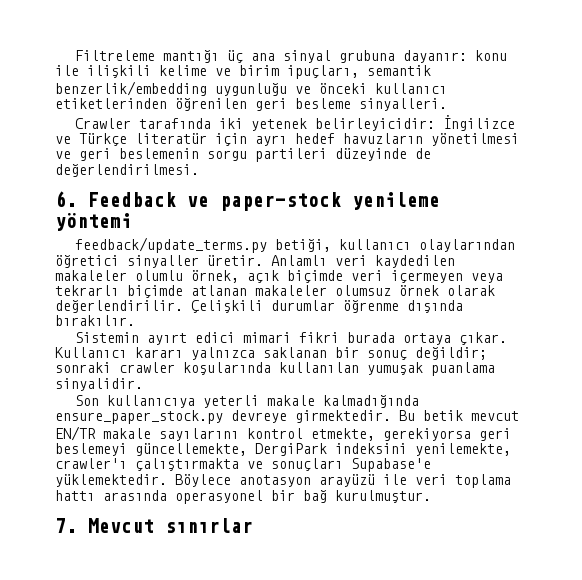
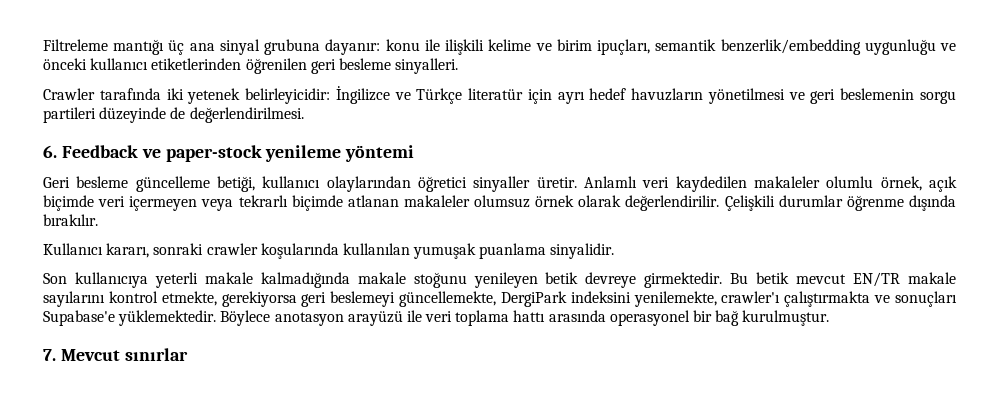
[75,237,268,253] feedback/update_terms.py -> [43,176,210,192] Geri besleme güncelleme
[75,332,508,345] [55,347,487,360] Sistemin ayırt edici mimari fikri burada ortaya çıkar. Kullanıcı kararı yalnızca saklanan bir sonuç değildir; -> [43,243,150,258] Kullanıcı kararı,
[55,410,223,424] ensure_paper_stock.py -> [357,272,579,288] makale stoğunu yenileyen betik

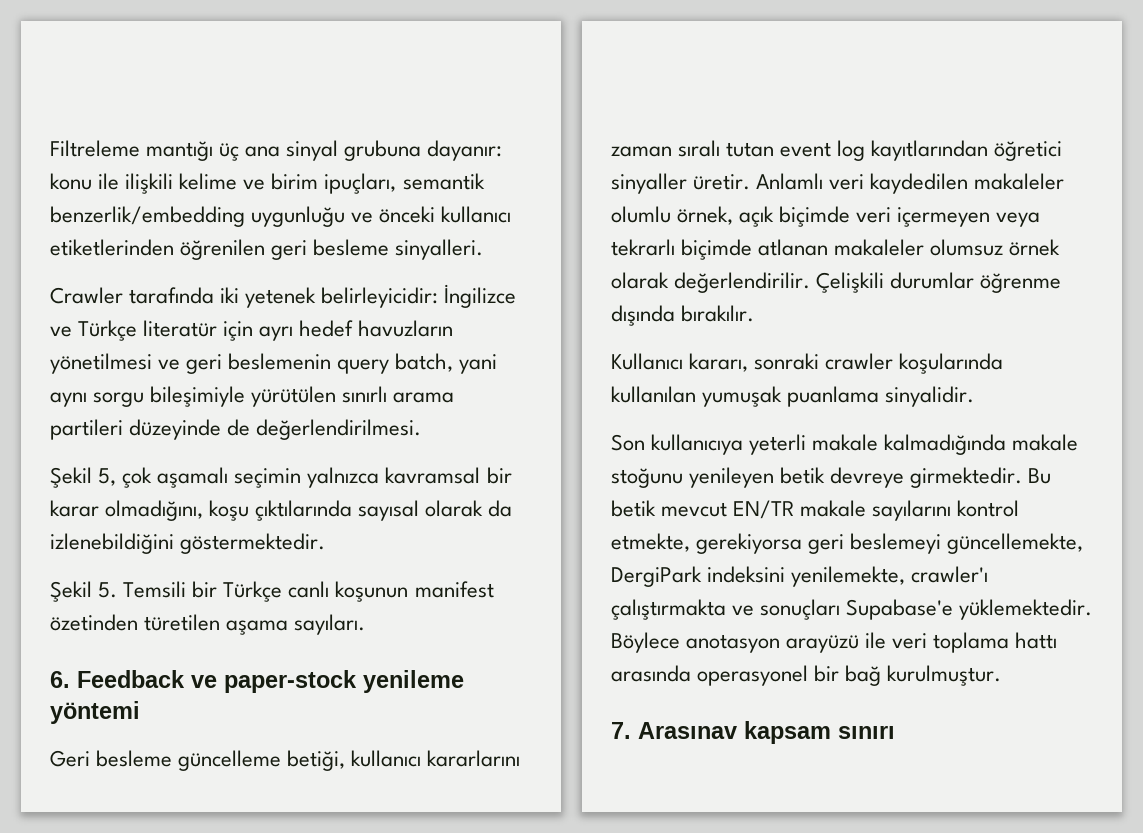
[919,91,956,104] [43,107,304,123] sorgu partileri düzeyinde de değerlendirilmesi. -> [337,353,498,374] [50,386,455,407] [50,419,422,440] [50,467,512,488] [50,500,513,521] [50,533,326,554] [50,581,494,602] [50,614,366,635] query batch, yani aynı sorgu bileşimiyle yürütülen sınırlı arama partileri düzeyinde de değerlendirilmesi. // Şekil 5, çok aşamalı seçimin yalnızca kavramsal bir karar olmadığını, koşu çıktılarında sayısal olarak da izlenebildiğini göstermektedir. // Şekil 5. Temsili bir Türkçe canlı koşunun manifest özetinden türetilen aşama sayıları.
[326,176,411,192] olaylarından -> [427,750,521,767] [611,140,989,161] kararlarını zaman sıralı tutan event log kayıtlarından
[60,348,188,361] Mevcut sınırlar -> [638,721,895,744] Arasınav kapsam sınırı

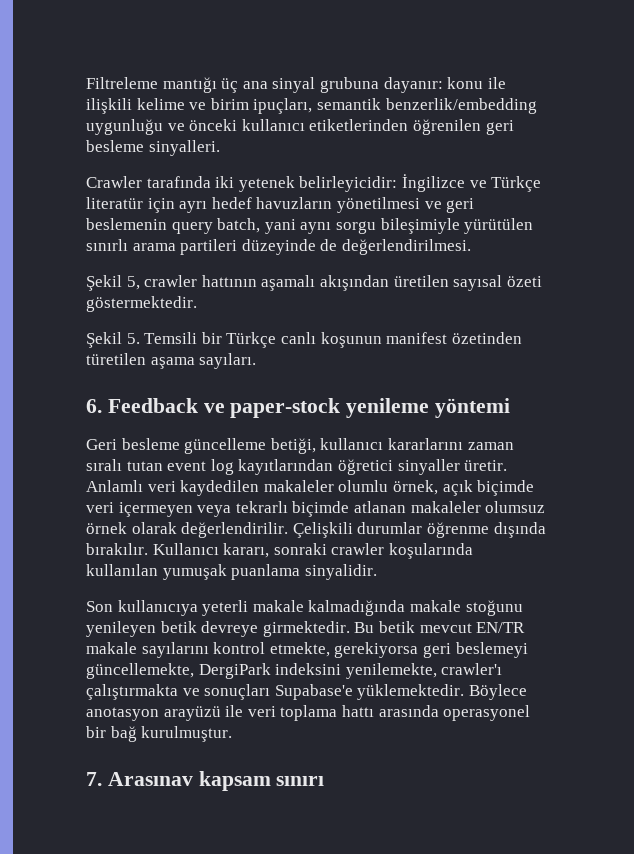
[122,467,512,488] [50,500,513,521] [50,533,174,554] çok aşamalı seçimin yalnızca kavramsal bir karar olmadığını, koşu çıktılarında sayısal olarak da izlenebildiğini -> [144,275,542,291] crawler hattının aşamalı akışından üretilen sayısal özeti
(755, 313) // -> (148, 549) none

